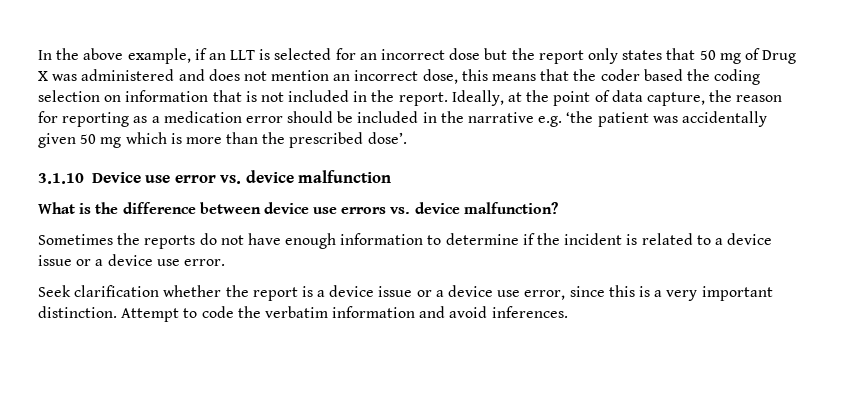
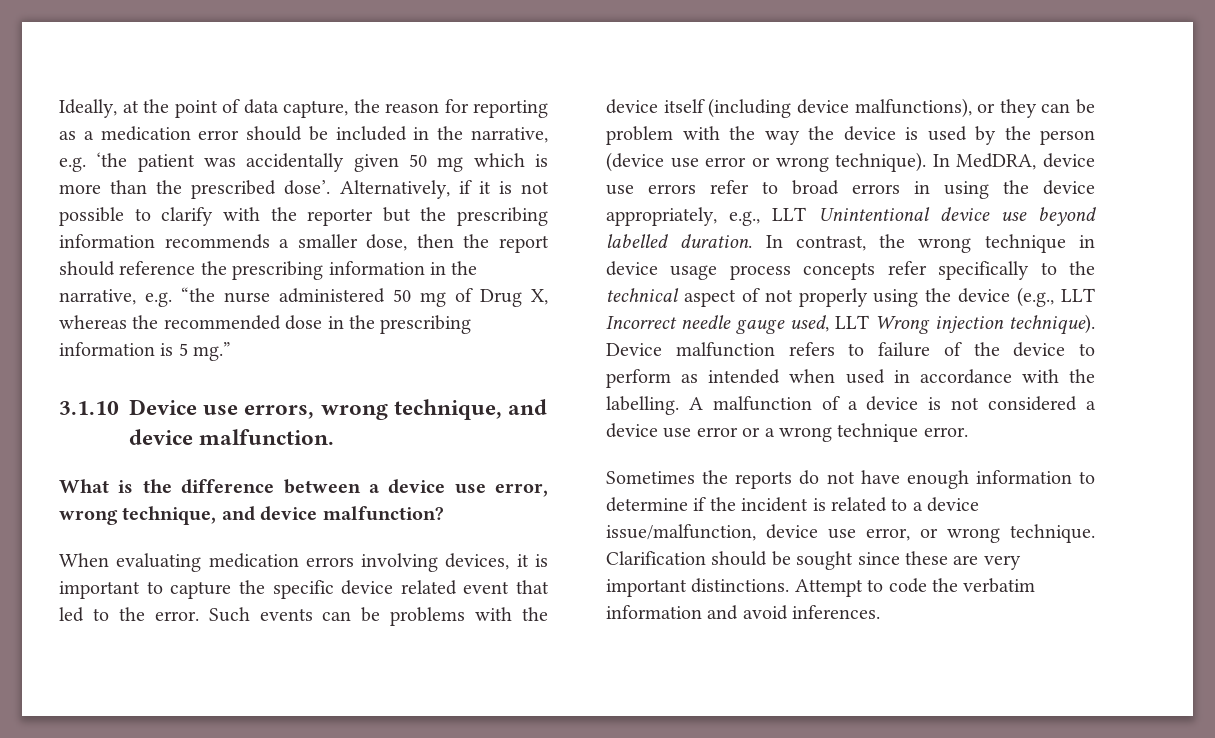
[38,48,797,64] [38,69,761,85] [38,90,448,106] In the above example, if an LLT is selected for an incorrect dose but the report only states that 50 mg of Drug X was administered and does not mention an incorrect dose, this means that the coder based the coding selection on information that is not included in the report. -> (59, 108) none
[468,112,535,123] narrative -> [470,127,548,143] narrative,
[38,170,392,184] // 3.1.10 Device use error vs. device malfunction -> [339,180,549,199] [59,207,548,226] [59,234,549,253] [59,261,478,280] [59,287,548,307] [59,315,472,334] [59,342,232,361] [59,399,548,420] [129,429,335,445] Alternatively, if it is not possible to clarify with the reporter but the prescribing information recommends a smaller dose, then the report should reference the prescribing information in the narrative, e.g. “the nurse administered 50 mg of Drug X, whereas the recommended dose in the prescribing information is 5 mg.” // 3.1.10 Device use errors, wrong technique, and device malfunction.
[263,202,558,214] device use errors vs. device malfunction? -> [368,479,548,497] [59,506,444,525] [59,553,548,572] [59,580,549,599] [59,607,548,626] [606,98,1095,118] [606,126,1095,145] [606,152,1095,172] [606,180,1095,199] [606,207,1096,226] [606,234,1095,253] [606,261,1095,280] [606,287,1095,307] [606,314,1095,335] [606,342,1095,357] [606,369,1095,388] [606,396,1096,415] [606,423,968,442] a device use error, wrong technique, and device malfunction? // When evaluating medication errors involving devices, it is important to capture the specific device related event that led to the error. Such events can be problems with the device itself (including device malfunctions), or they can be problem with the way the device is used by the person (device use error or wrong technique). In MedDRA, device use errors refer to broad errors in using the device appropriately, e.g., LLT Unintentional device use beyond labelled duration. In contrast, the wrong technique in device usage process concepts refer specifically to the technical aspect of not properly using the device (e.g., LLT Incorrect needle gauge used, LLT Wrong injection technique). Device malfunction refers to failure of the device to perform as intended when used in accordance with the labelling. A malfunction of a device is not considered a device use error or a wrong technique error.
[38,254,225,266] [38,285,663,301] issue or a device use error. // Seek clarification whether the report is a device issue or a device use error, since this is a -> [606,524,1095,543] [606,551,979,570] issue/malfunction, device use error, or wrong technique. Clarification should be sought since these are
[38,306,117,318] distinction. -> [691,578,790,593] distinctions.

